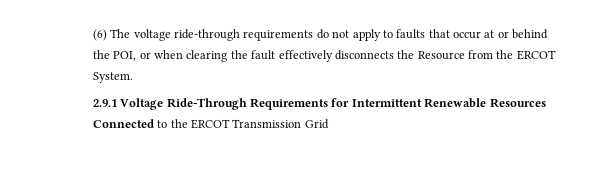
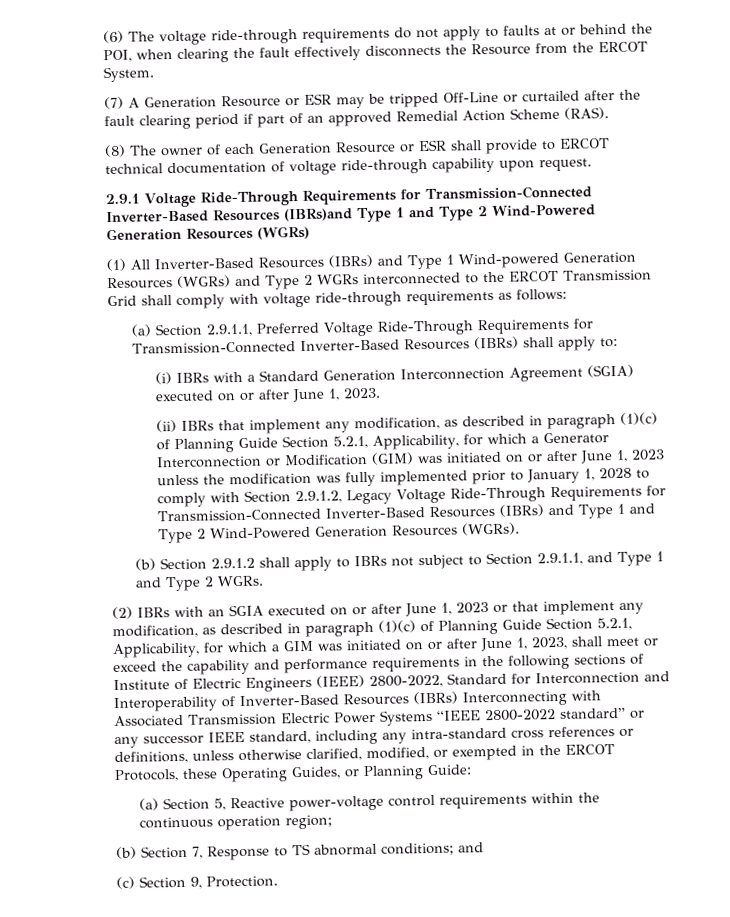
[428,29,482,39] that occur -> (541, 30) none
[139,52,151,59] or -> (133, 56) none
(133, 77) none -> [104,89,642,110] [104,107,610,130] [104,138,611,158] [105,157,593,176] // (7) A Generation Resource or ESR may be tripped Off-Line or curtailed after the fault clearing period if part of an approved Remedial Action Scheme (RAS). // (8) The owner of each Generation Resource or ESR shall provide to ERCOT technical documentation of voltage ride-through capability upon request.
[351,98,546,108] [92,119,154,128] Intermittent Renewable Resources Connected -> [425,185,593,201] [106,204,596,224] [106,225,311,242] [106,251,637,272] [107,272,462,290] Transmission-Connected Inverter-Based Resources (IBRs)and Type 1 and Type 2 Wind-Powered Generation Resources (WGRs) // (1) All Inverter-Based Resources (IBRs) and Type 1 Wind-powered Generation Resources (WGRs) and Type 2 WGRs interconnected
(329, 124) none -> [141,288,568,309] [130,318,593,337] [131,336,618,355] [155,364,635,385] [155,387,382,403] [156,412,659,434] [156,432,610,454] [156,449,666,469] [157,467,651,487] [157,485,667,508] [157,503,656,523] [158,522,521,544] [134,551,664,572] [134,575,264,592] [112,600,645,620] [112,617,633,639] [112,636,660,659] [113,653,645,675] [113,671,671,692] [113,690,602,713] [114,707,646,728] [114,726,635,749] [114,744,616,765] [114,764,473,783] [138,792,600,812] [138,814,332,831] [116,842,485,861] [116,875,279,889] shall comply with voltage ride-through requirements as follows: // (a) Section 2.9.1.1, Preferred Voltage Ride-Through Requirements for Transmission-Connected Inverter-Based Resources (IBRs) shall apply to: // (i) IBRs with a Standard Generation Interconnection Agreement (SGIA) executed on or after June 1, 2023. // (ii) IBRs that implement any modification, as described in paragraph (1)(c) of Planning Guide Section 5.2.1, Applicability, for which a Generator Interconnection or Modification (GIM) was initiated on or after June 1, 2023 unless the modification was fully implemented prior to January 1, 2028 to comply with Section 2.9.1.2, Legacy Voltage Ride-Through Requirements for Transmission-Connected Inverter-Based Resources (IBRs) and Type 1 and Type 2 Wind-Powered Generation Resources (WGRs). // (b) Section 2.9.1.2 shall apply to IBRs not subject to Section 2.9.1.1, and Type 1 and Type 2 WGRs. // (2) IBRs with an SGIA executed on or after June 1, 2023 or that implement any modification, as described in paragraph (1)(c) of Planning Guide Section 5.2.1, Applicability, for which a GIM was initiated on or after June 1, 2023, shall meet or exceed the capability and performance requirements in the following sections of Institute of Electric Engineers (IEEE) 2800-2022, Standard for Interconnection and Interoperability of Inverter-Based Resources (IBRs) Interconnecting with Associated Transmission Electric Power Systems “IEEE 2800-2022 standard” or any successor IEEE standard, including any intra-standard cross references or definitions, unless otherwise clarified, modified, or exempted in the ERCOT Protocols, these Operating Guides, or Planning Guide: // (a) Section 5, Reactive power-voltage control requirements within the continuous operation region; // (b) Section 7, Response to TS abnormal conditions; and // (c) Section 9, Protection.

